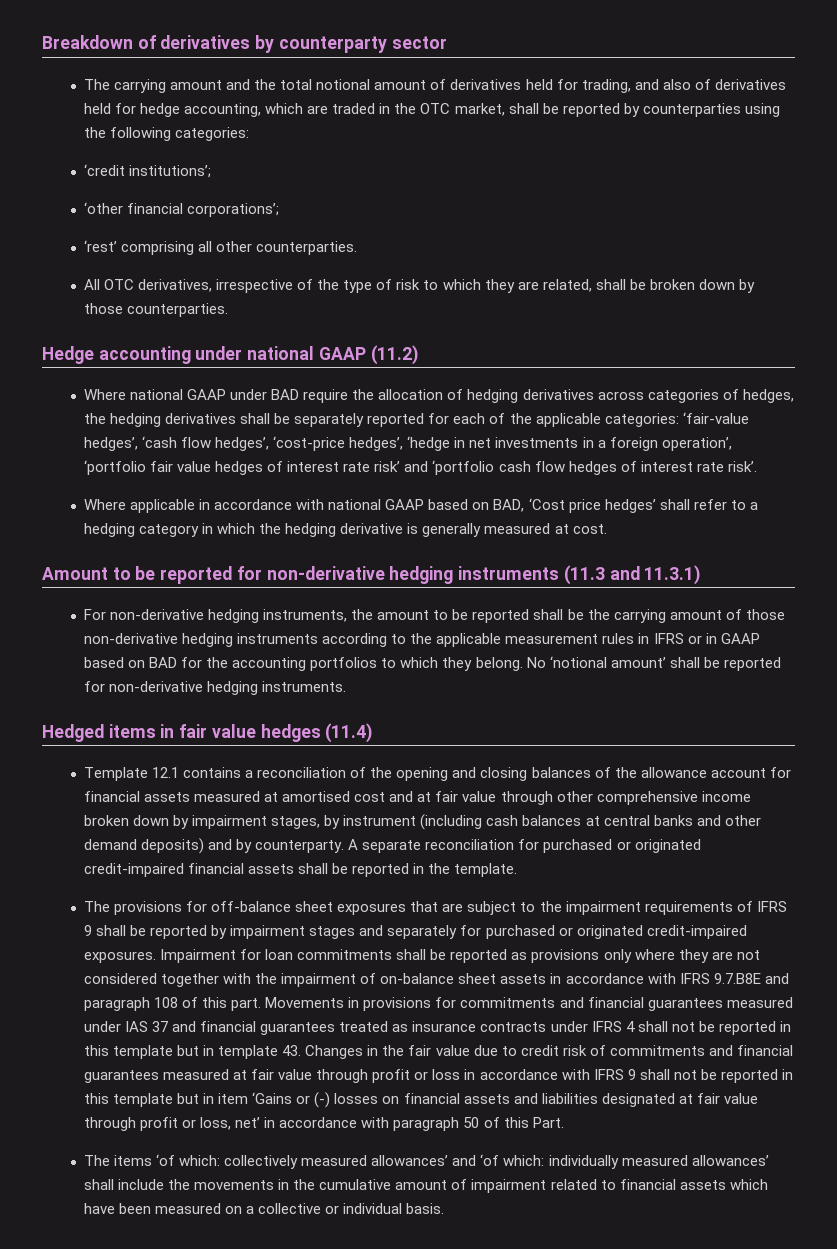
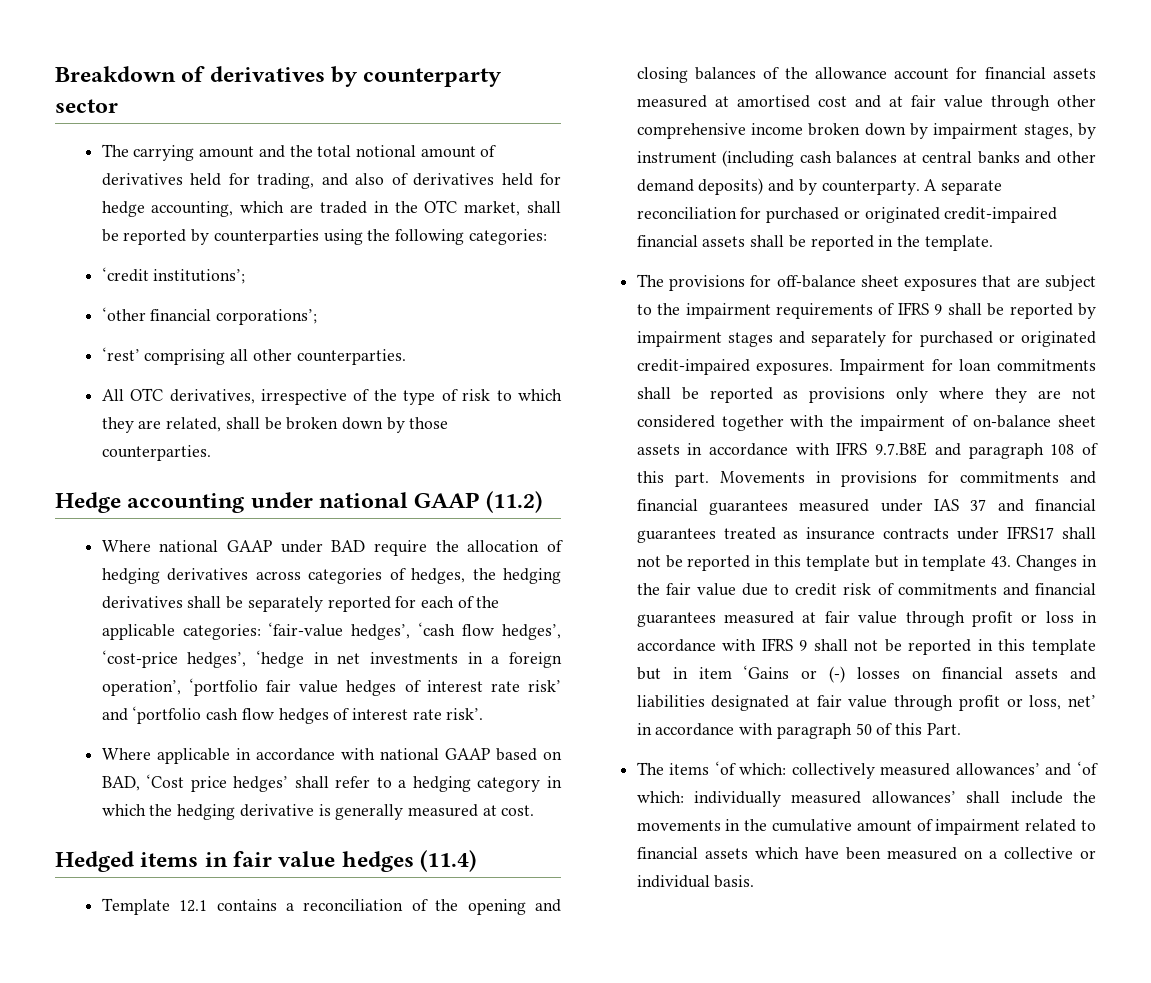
[42,565,701,585] [84,609,785,623] [84,633,760,647] [84,656,781,671] [84,681,347,695] // Amount to be reported for non-derivative hedging instruments (11.3 and 11.3.1) // For non-derivative hedging instruments, the amount to be reported shall be the carrying amount of those non-derivative hedging instruments according to the applicable measurement rules in IFRS or in GAAP based on BAD for the accounting portfolios to which they belong. No ‘notional amount’ shall be reported for non-derivative hedging instruments. -> (535, 810) none
[591,1021,635,1032] IFRS 4 -> [1007,526,1055,539] IFRS17

